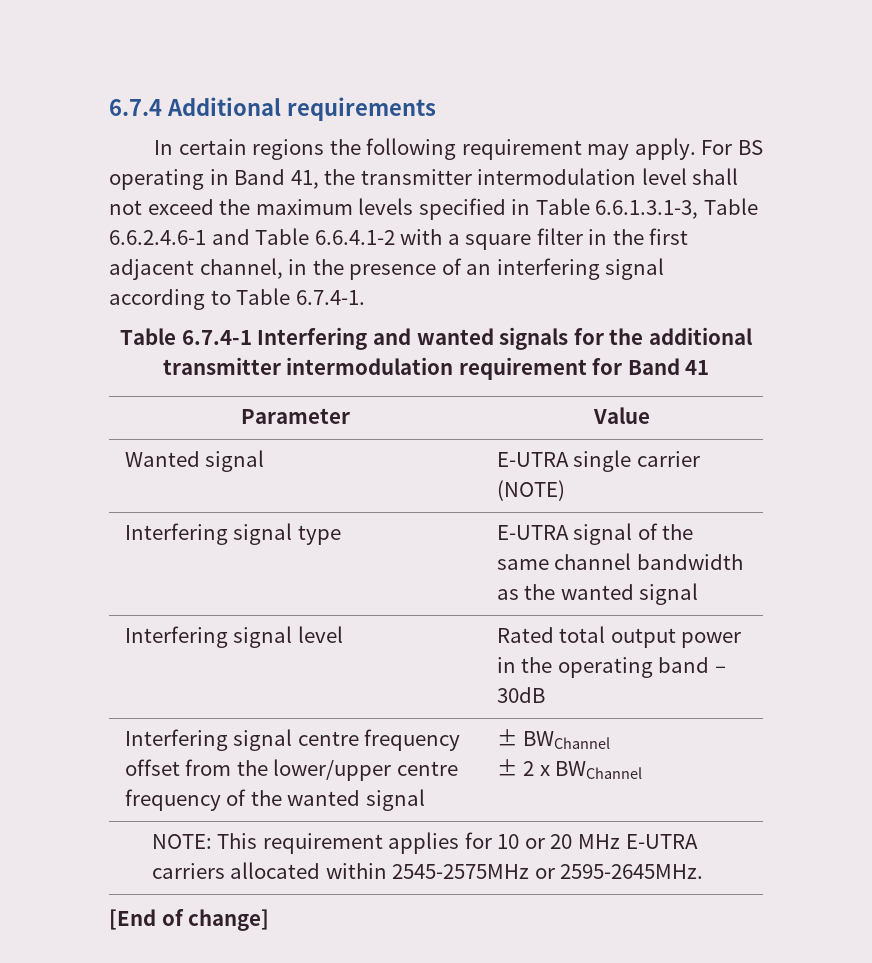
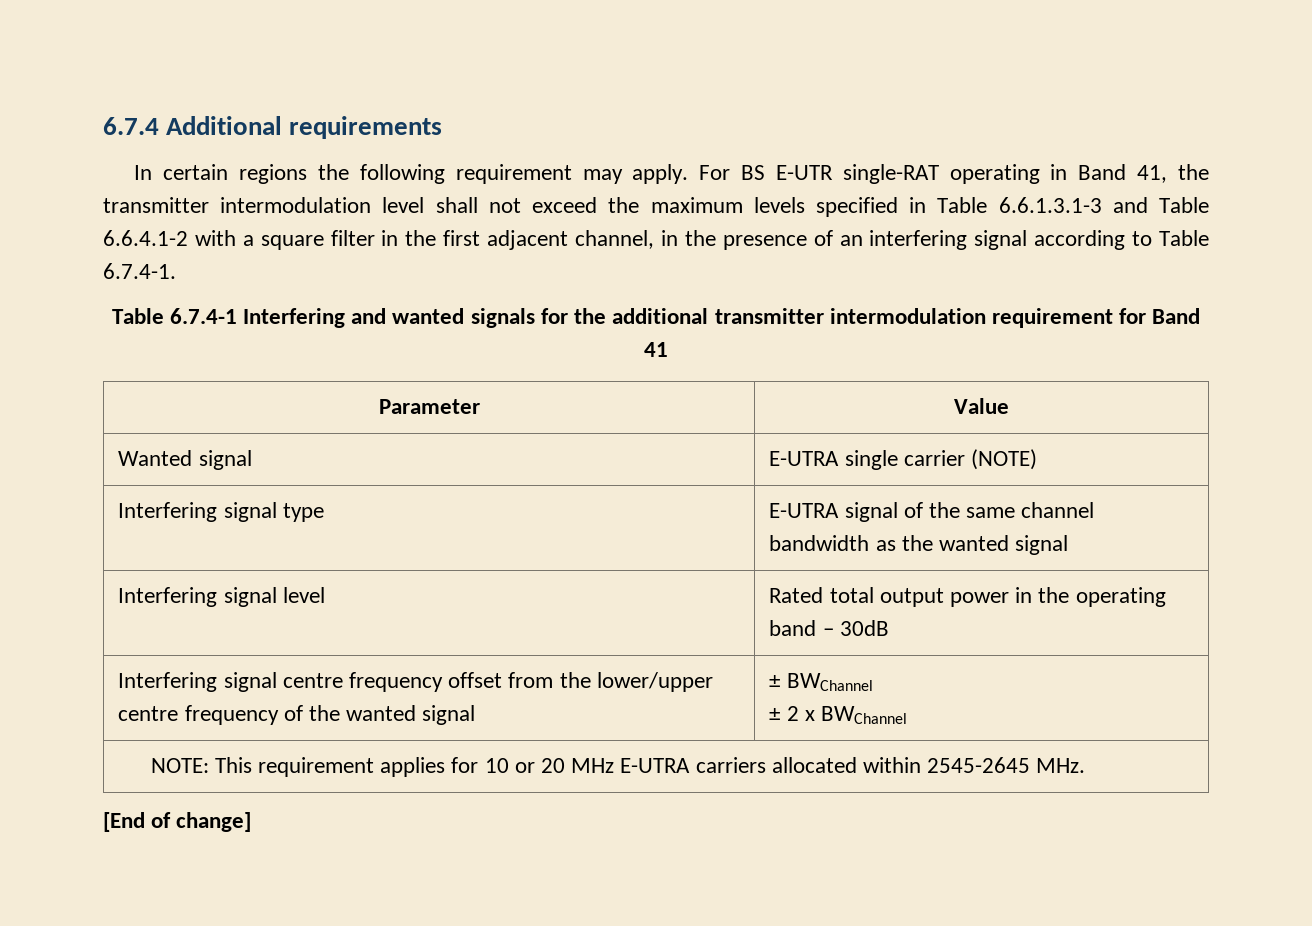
(763, 147) none -> [775,164,939,184] E-UTR single-RAT
[595,198,758,219] [109,230,206,245] 6.6.1.3.1-3, Table 6.6.2.4.6-1 -> [998,197,1102,213] 6.6.1.3.1-3
[392,864,704,879] 2545-2575MHz or 2595-2645MHz. -> [927,757,1086,773] 2545-2645 MHz.

